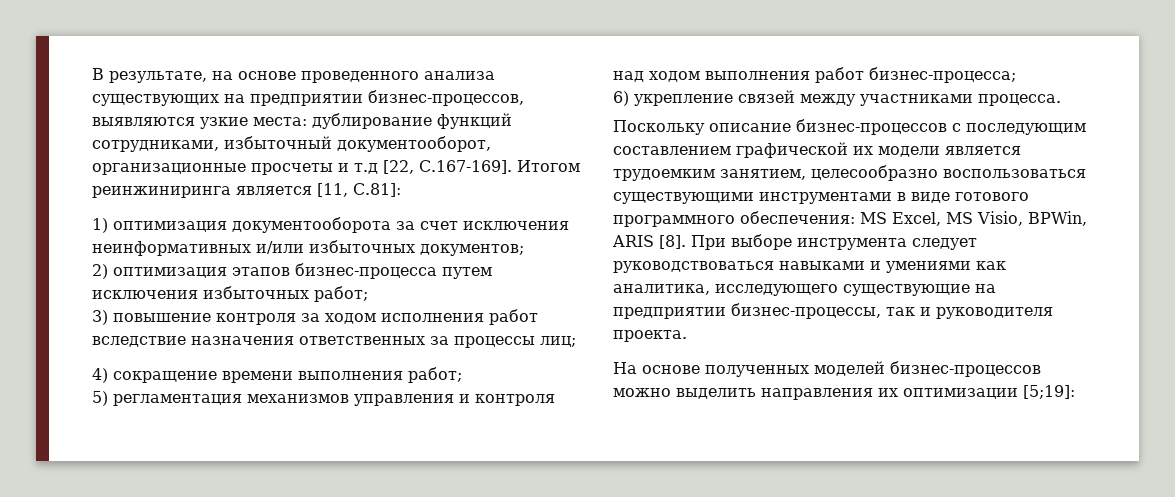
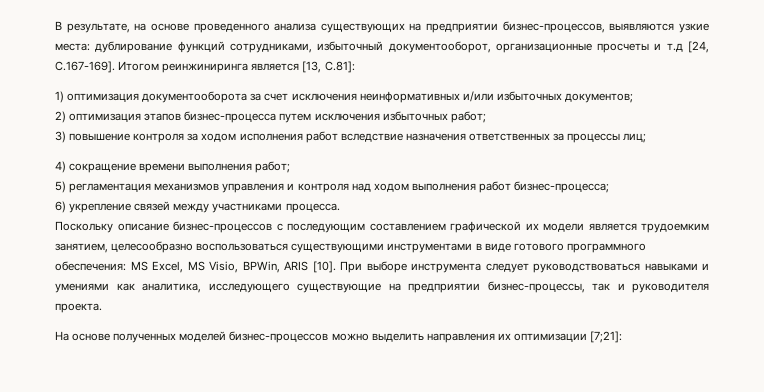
[383,160,414,174] [22, -> [687,41,709,53] [24,
[317,183,348,197] [11, -> [302,61,322,73] [13,
[659,235,686,249] [8]. -> [312,261,336,273] [10].
[1023,385,1075,399] [5;19]: -> [590,331,623,343] [7;21]:

